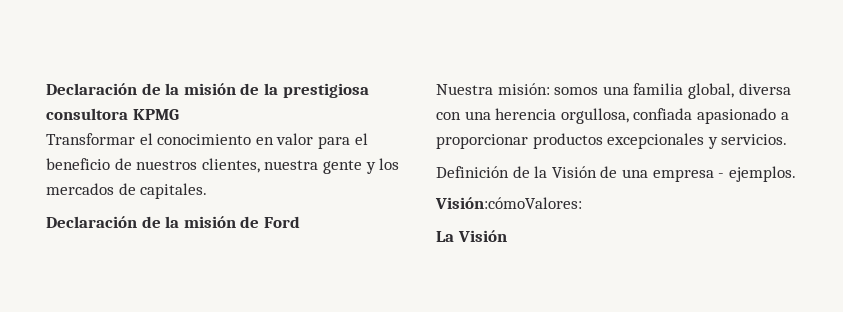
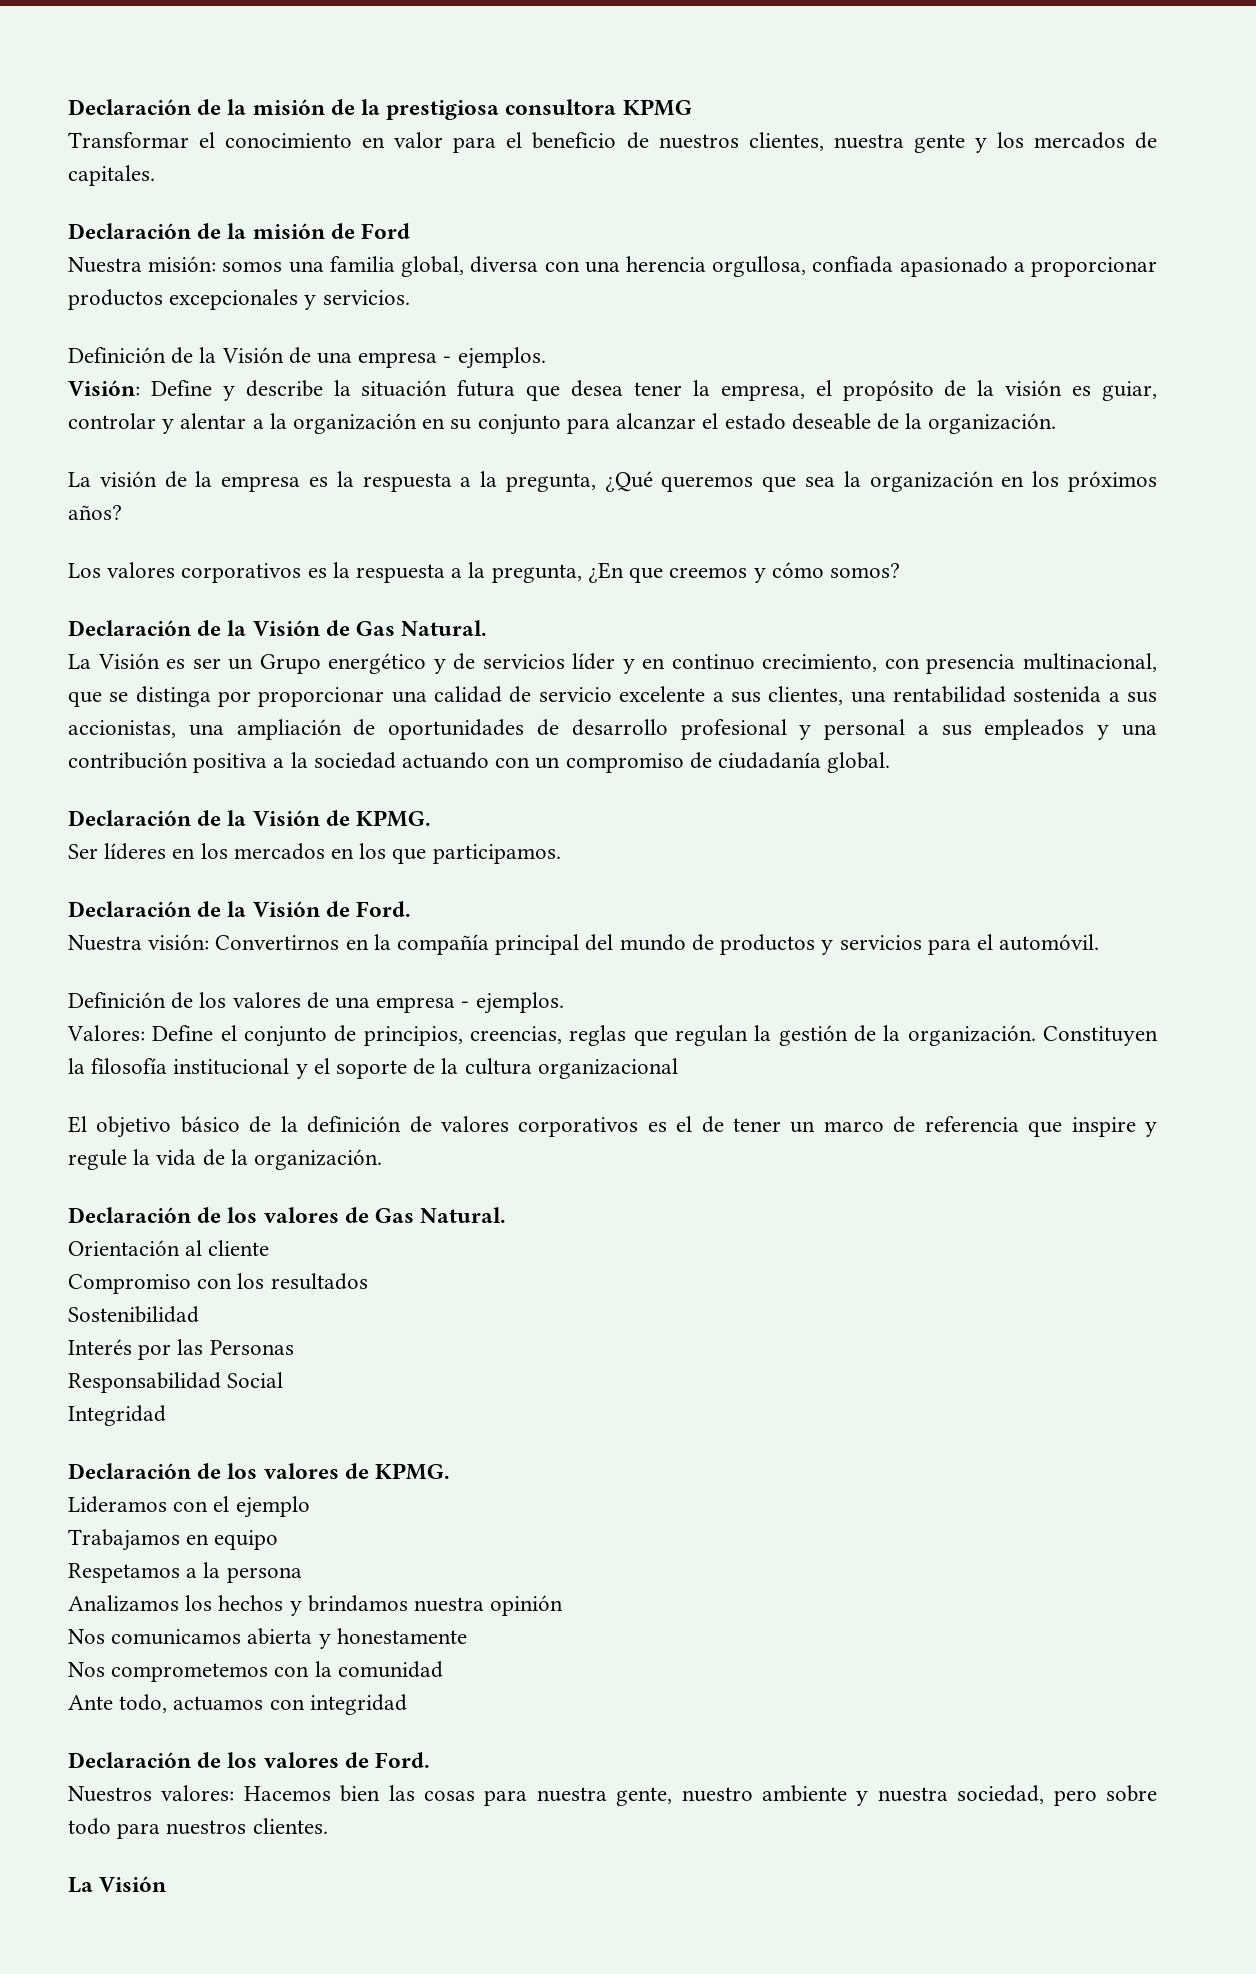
[435,197,582,209] Visión:cómoValores: -> [68,380,1158,401] [68,413,1057,435] [68,471,1157,492] [68,505,122,520] [68,562,900,583] [68,620,488,636] [68,653,1157,674] [68,686,1157,707] [68,719,1158,740] [68,752,891,773] [68,810,432,827] [68,843,561,864] [68,901,412,917] [68,934,1100,955] [68,992,564,1014] [67,1025,1159,1047] [68,1058,678,1079] [68,1116,1158,1138] [68,1149,383,1170] [68,1207,507,1223] [68,1240,270,1256] [68,1273,368,1294] [68,1306,199,1323] [68,1339,294,1360] [68,1372,284,1393] [68,1405,166,1426] [68,1463,451,1480] [68,1496,310,1518] [68,1529,279,1551] [68,1562,302,1583] [68,1595,564,1616] [68,1628,467,1649] [68,1661,443,1682] [68,1694,407,1715] [68,1752,431,1768] [68,1785,1157,1806] [68,1818,328,1839] Visión: Define y describe la situación futura que desea tener la empresa, el propósito de la visión es guiar, controlar y alentar a la organización en su conjunto para alcanzar el estado deseable de la organización. // La visión de la empresa es la respuesta a la pregunta, ¿Qué queremos que sea la organización en los próximos años? // Los valores corporativos es la respuesta a la pregunta, ¿En que creemos y cómo somos? // Declaración de la Visión de Gas Natural. // La Visión es ser un Grupo energético y de servicios líder y en continuo crecimiento, con presencia multinacional, que se distinga por proporcionar una calidad de servicio excelente a sus clientes, una rentabilidad sostenida a sus accionistas, una ampliación de oportunidades de desarrollo profesional y personal a sus empleados y una contribución positiva a la sociedad actuando con un compromiso de ciudadanía global. // Declaración de la Visión de KPMG. // Ser líderes en los mercados en los que participamos. // Declaración de la Visión de Ford. // Nuestra visión: Convertirnos en la compañía principal del mundo de productos y servicios para el automóvil. // Definición de los valores de una empresa - ejemplos. // Valores: Define el conjunto de principios, creencias, reglas que regulan la gestión de la organización. Constituyen la filosofía institucional y el soporte de la cultura organizacional // El objetivo básico de la definición de valores corporativos es el de tener un marco de referencia que inspire y regule la vida de la organización. // Declaración de los valores de Gas Natural. // Orientación al cliente // Compromiso con los resultados // Sostenibilidad // Interés por las Personas // Responsabilidad Social // Integridad // Declaración de los valores de KPMG. // Lideramos con el ejemplo // Trabajamos en equipo // Respetamos a la persona // Analizamos los hechos y brindamos nuestra opinión // Nos comunicamos abierta y honestamente // Nos comprometemos con la comunidad // Ante todo, actuamos con integridad // Declaración de los valores de Ford. // Nuestros valores: Hacemos bien las cosas para nuestra gente, nuestro ambiente y nuestra sociedad, pero sobre todo para nuestros clientes.

